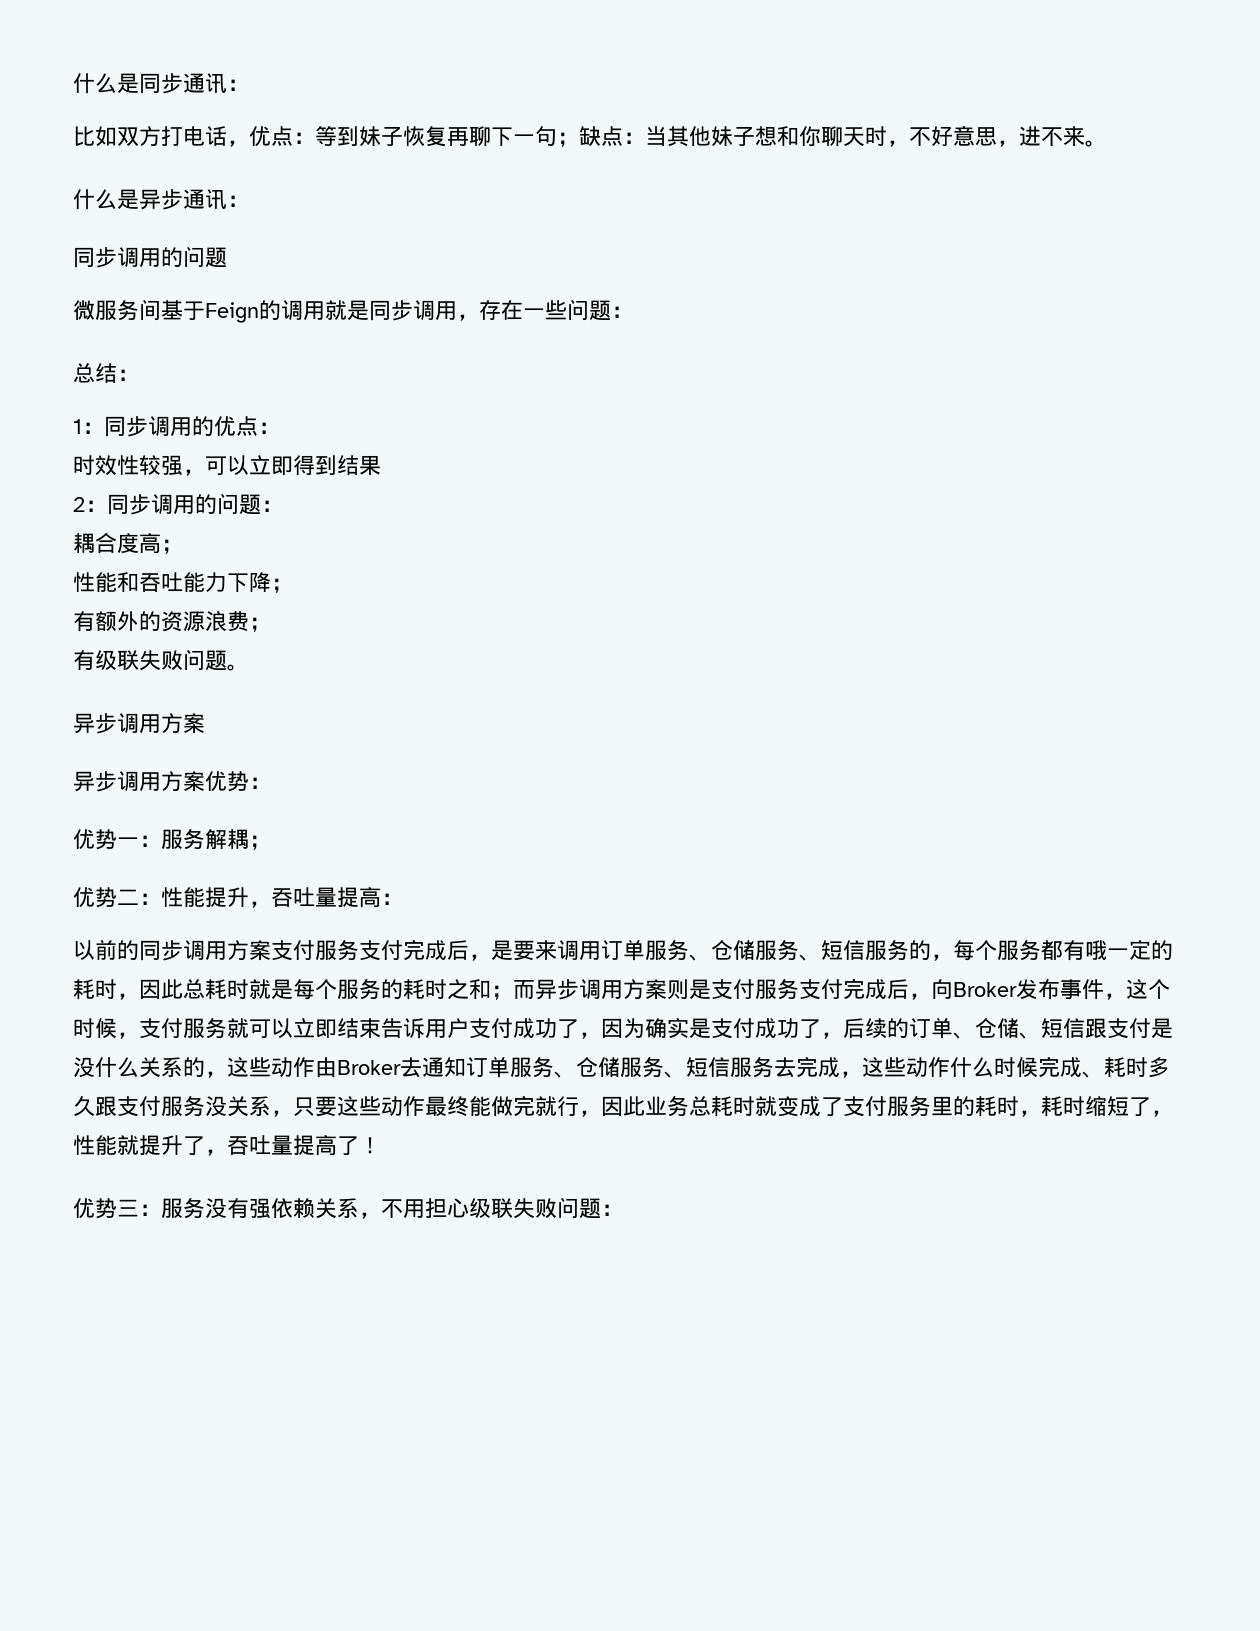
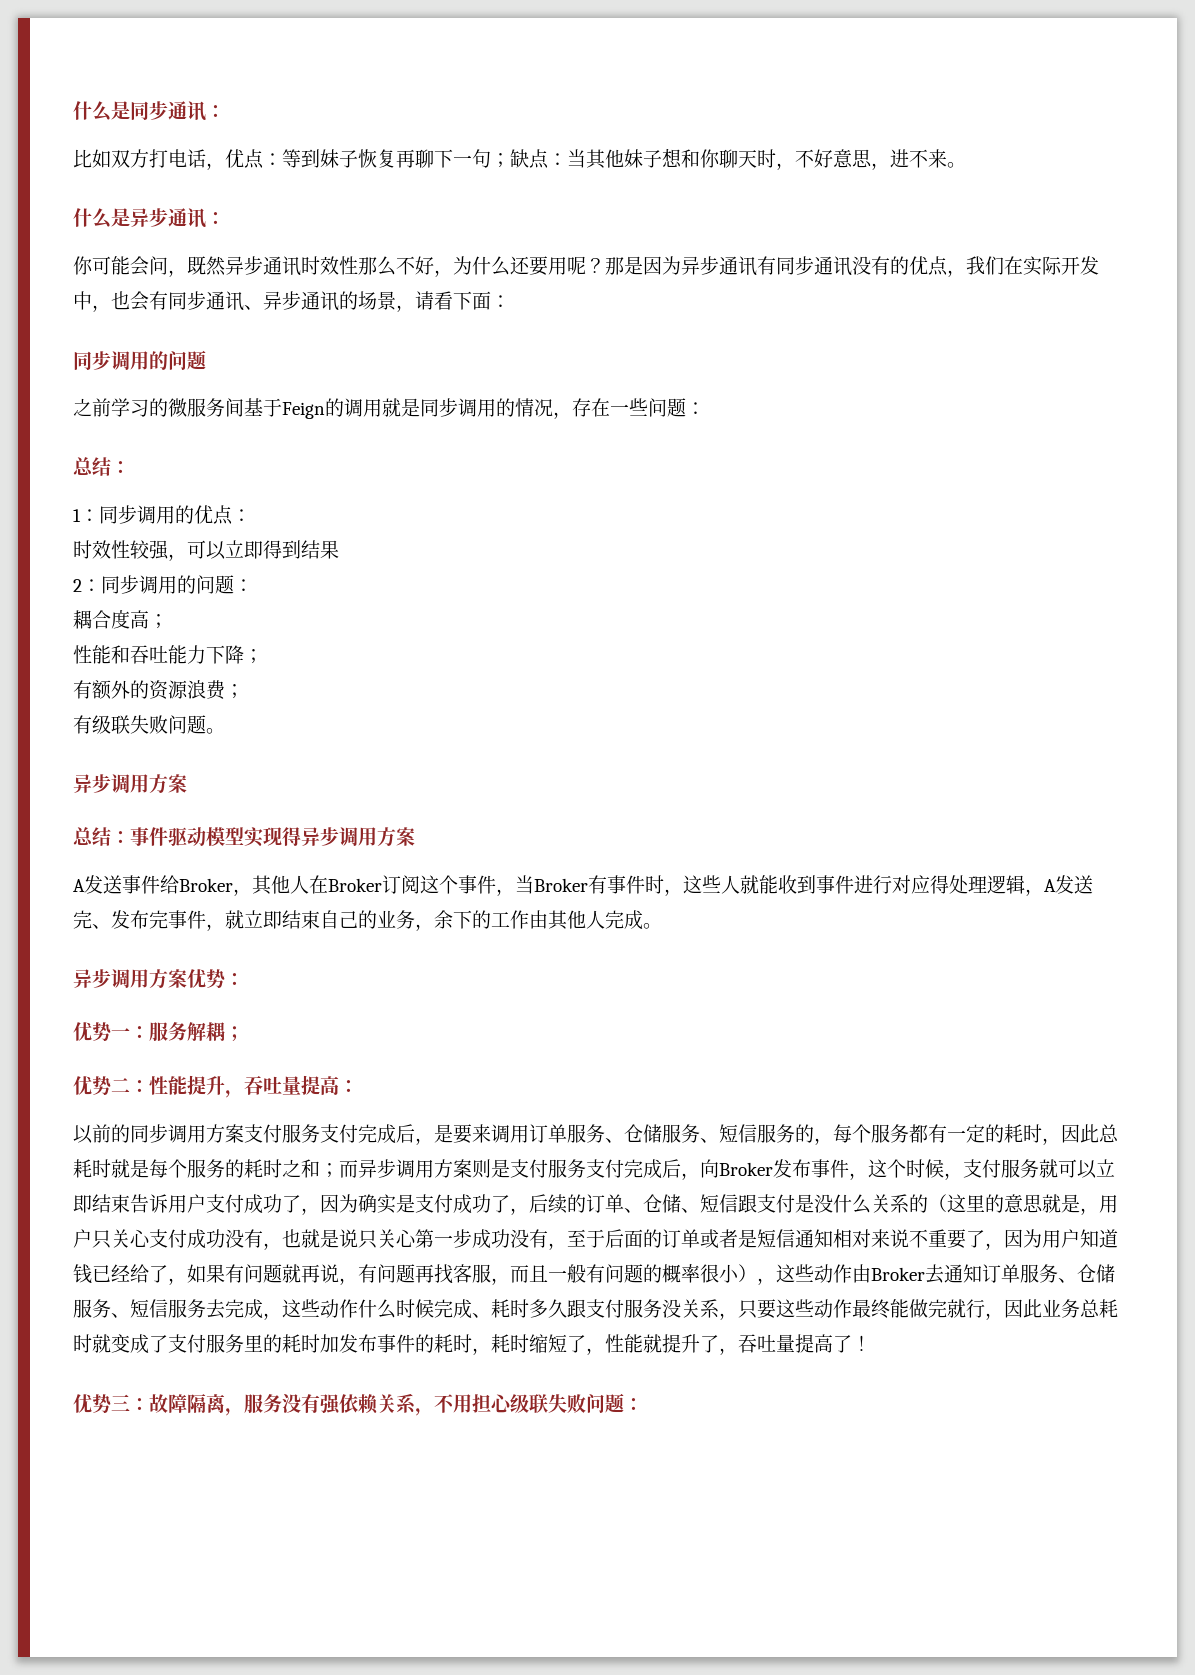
(249, 201) none -> [73,256,1099,277] [73,291,510,312] // 你可能会问，既然异步通讯时效性那么不好，为什么还要用呢？那是因为异步通讯有同步通讯没有的优点，我们在实际开发中，也会有同步通讯、异步通讯的场景，请看下面：
(227, 257) none -> [73,398,168,417] 之前学习的
(457, 310) none -> [496,398,553,417] 的情况
(205, 723) none -> [73,827,415,847] [73,875,1093,896] [73,910,662,931] // 总结：事件驱动模型实现得异步调用方案 // A发送事件给Broker，其他人在Broker订阅这个事件，当Broker有事件时，这些人就能收到事件进行对应得处理逻辑，A发送完、发布完事件，就立即结束自己的业务，余下的工作由其他人完成。
[1085,940,1107,960] 哦 -> (947, 1133) none
(205, 1067) none -> [928,1194,1118,1215] [73,1229,1118,1250] [73,1264,757,1285] （这里的意思就是，用户只关心支付成功没有，也就是说只关心第一步成功没有，至于后面的订单或者是短信通知相对来说不重要了，因为用户知道钱已经给了，如果有问题就再说，有问题再找客服，而且一般有问题的概率很小）
(1019, 1106) none -> [320,1334,472,1353] 加发布事件的耗时
(161, 1210) none -> [149,1394,244,1416] 故障隔离，

